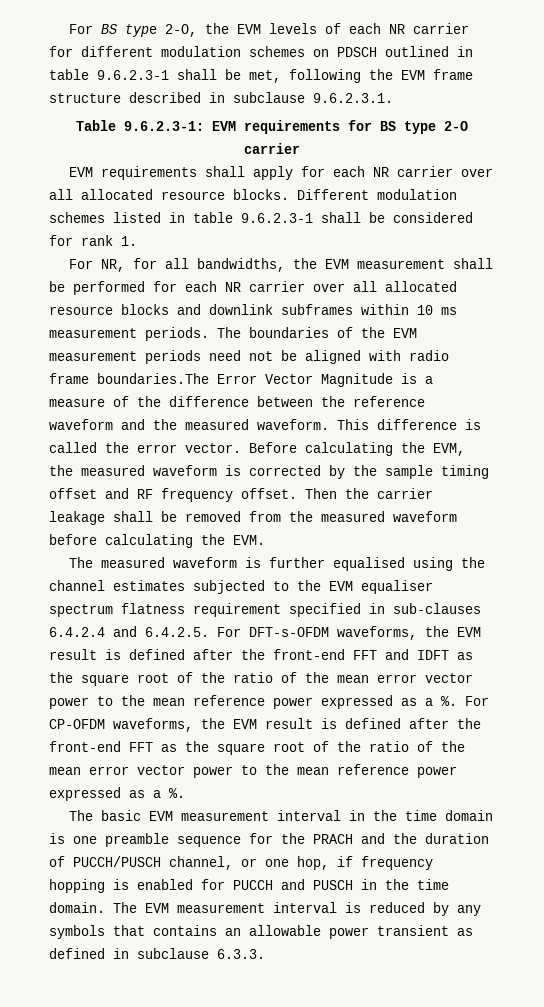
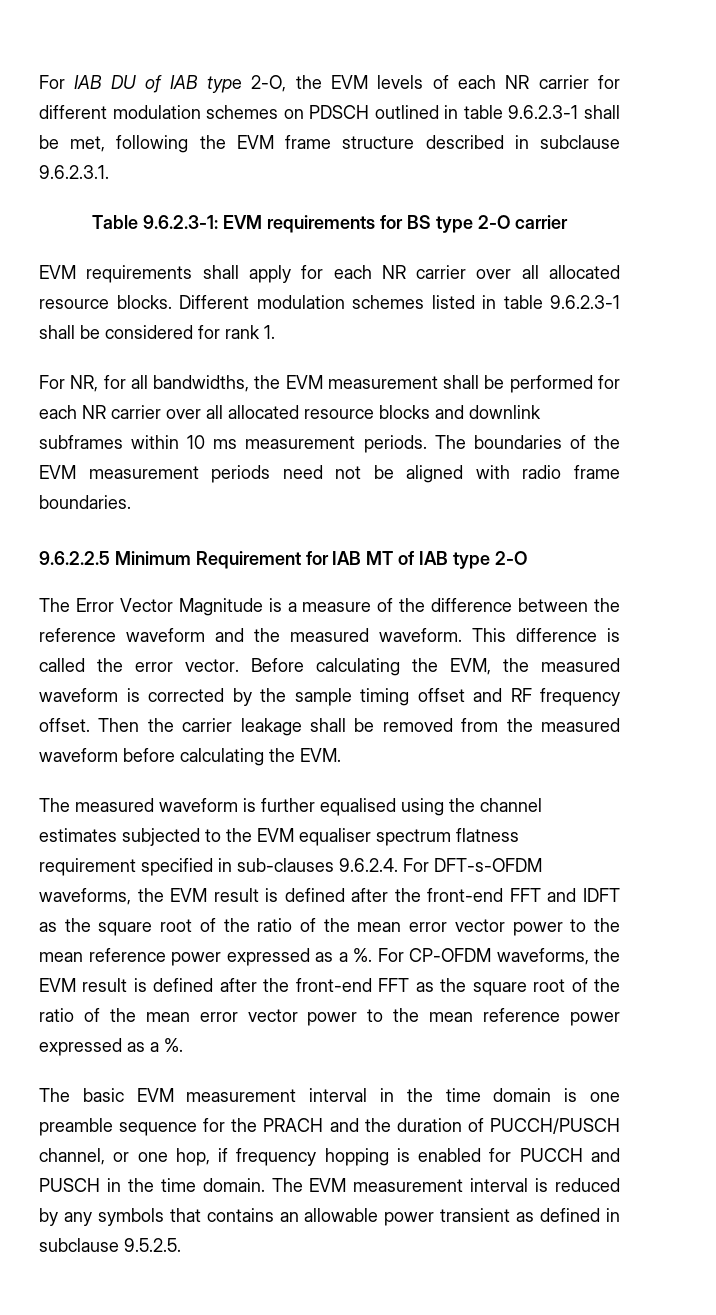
[68,24,117,34] For BS -> [39,75,199,93] For IAB DU of IAB
[97,373,209,384] boundaries.The -> [39,495,131,509] [39,551,527,569] [39,598,70,612] boundaries. // 9.6.2.2.5 Minimum Requirement for IAB MT of IAB type 2-O // The
[49,626,209,637] 6.4.2.4 and 6.4.2.5. -> [339,858,398,872] 9.6.2.4.
[217,949,265,959] 6.3.3. -> [124,1238,181,1252] 9.5.2.5.

